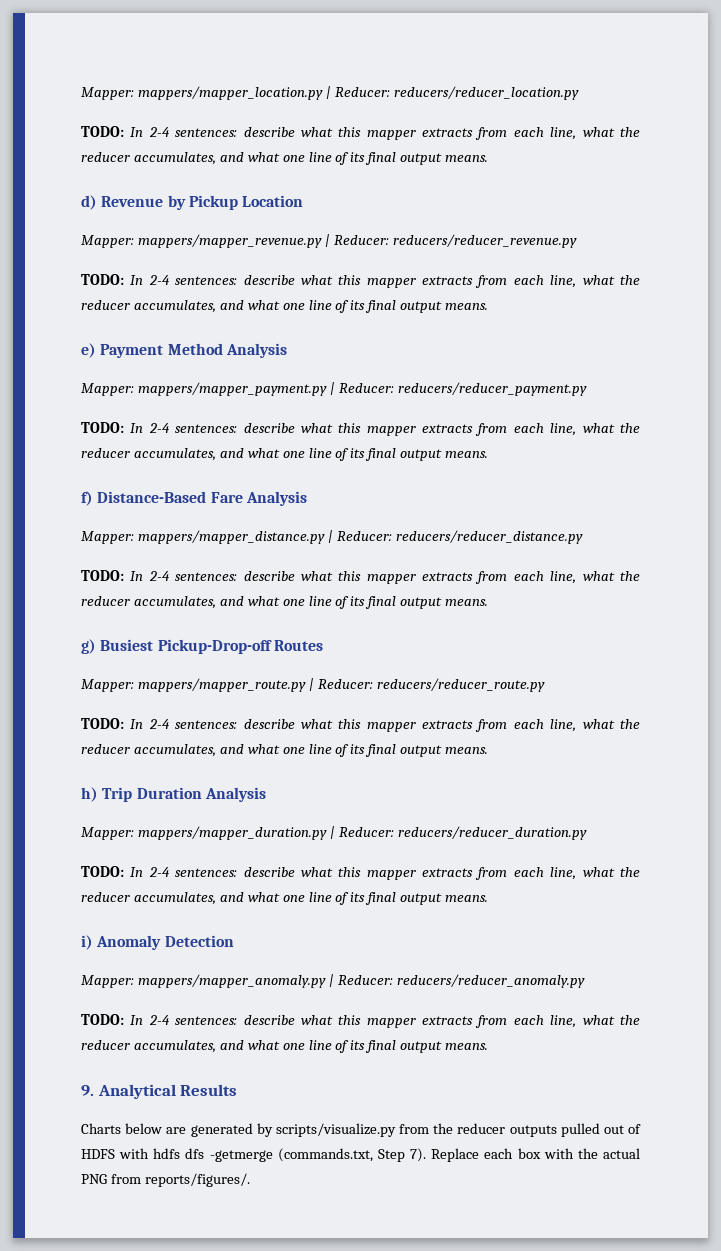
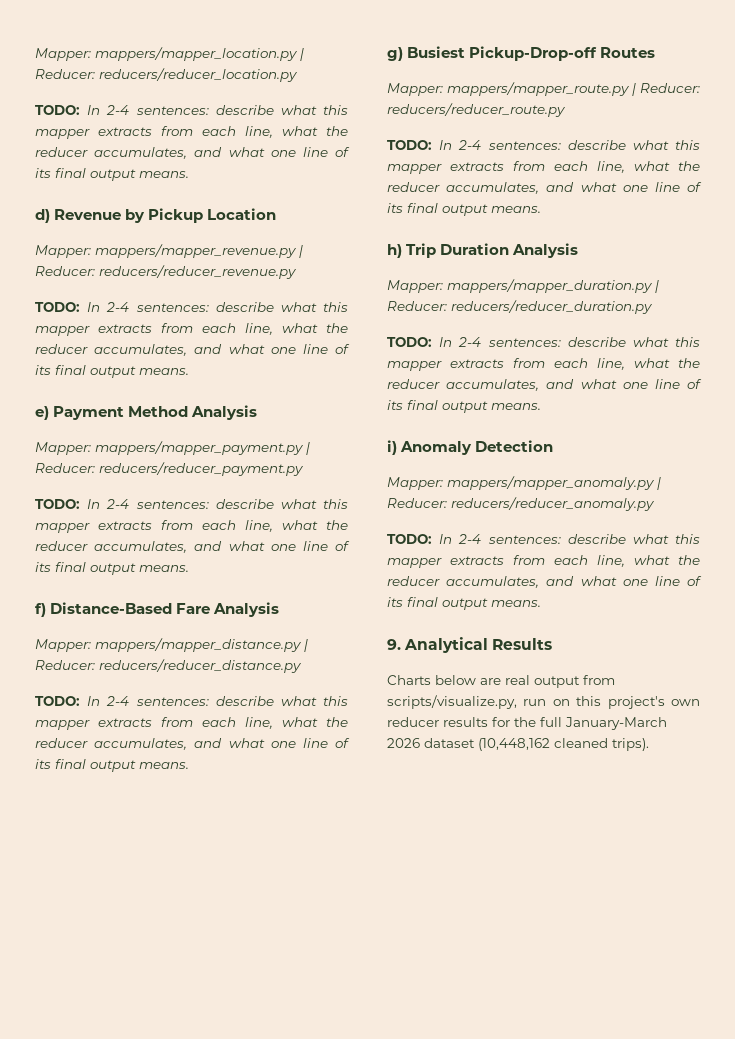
[190,1123,641,1137] [81,1148,640,1162] [81,1173,250,1187] generated by scripts/visualize.py from the reducer outputs pulled out of HDFS with hdfs dfs -getmerge (commands.txt, Step 7). Replace each box with the actual PNG from reports/figures/. -> [505,675,615,688] [387,695,700,709] [387,717,667,730] [387,738,649,751] real output from scripts/visualize.py, run on this project's own reducer results for the full January-March 2026 dataset (10,448,162 cleaned trips).

